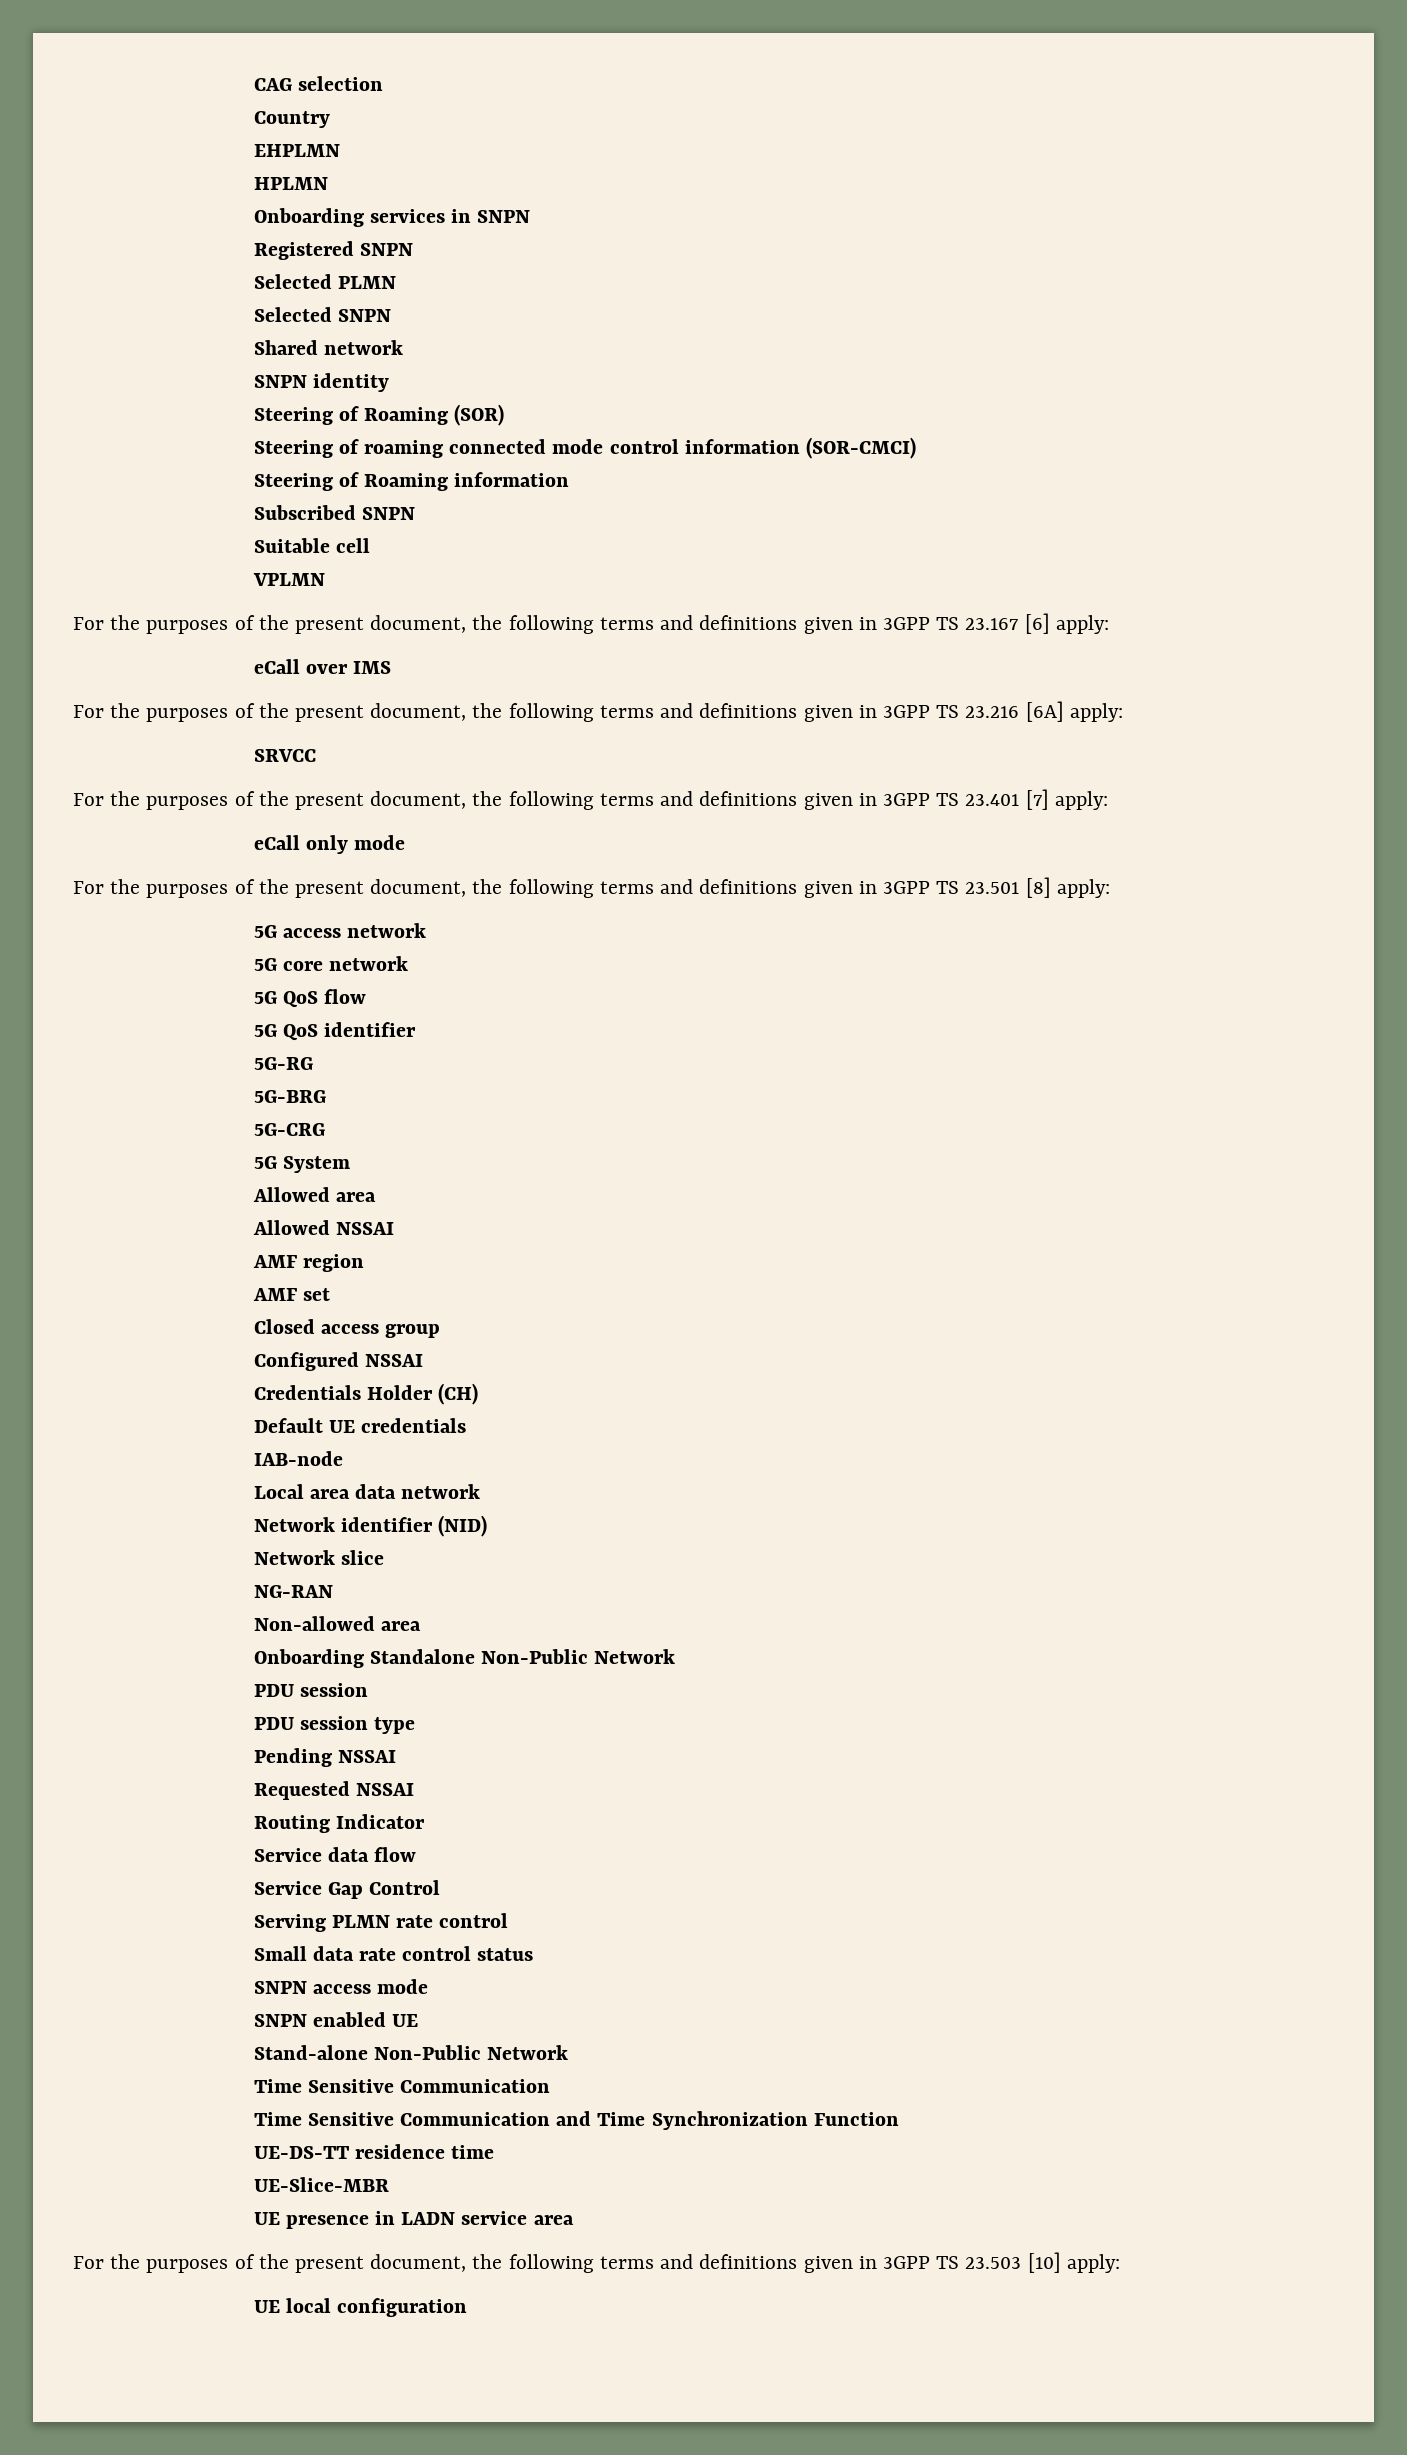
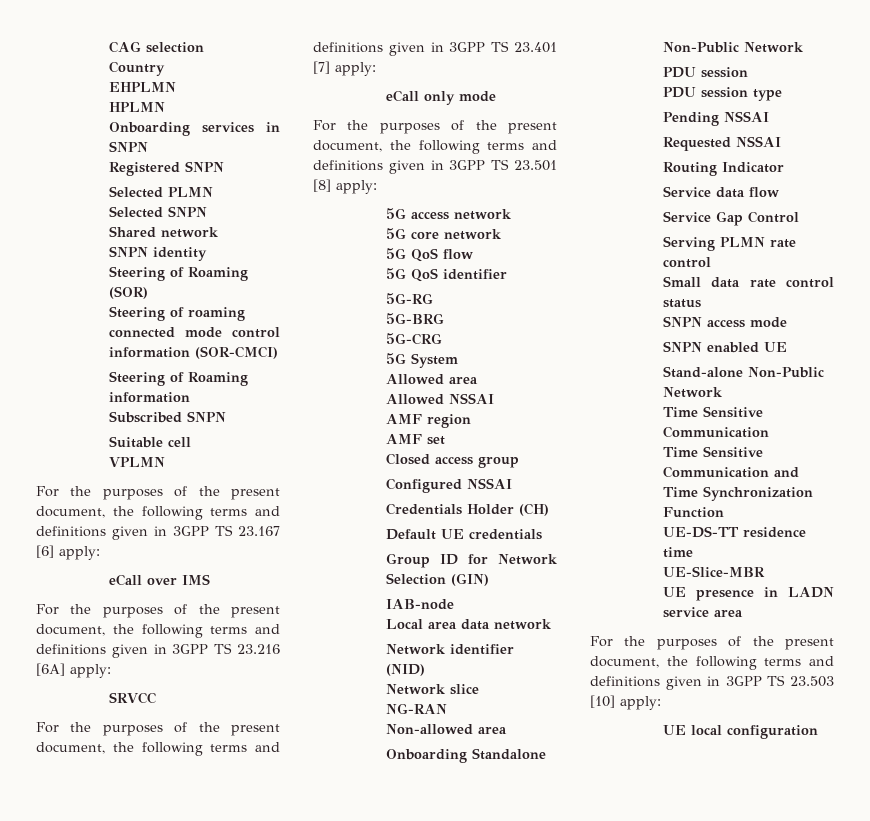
(466, 1425) none -> [386,553,558,568] [386,573,490,586] // Group ID for Network Selection (GIN)

